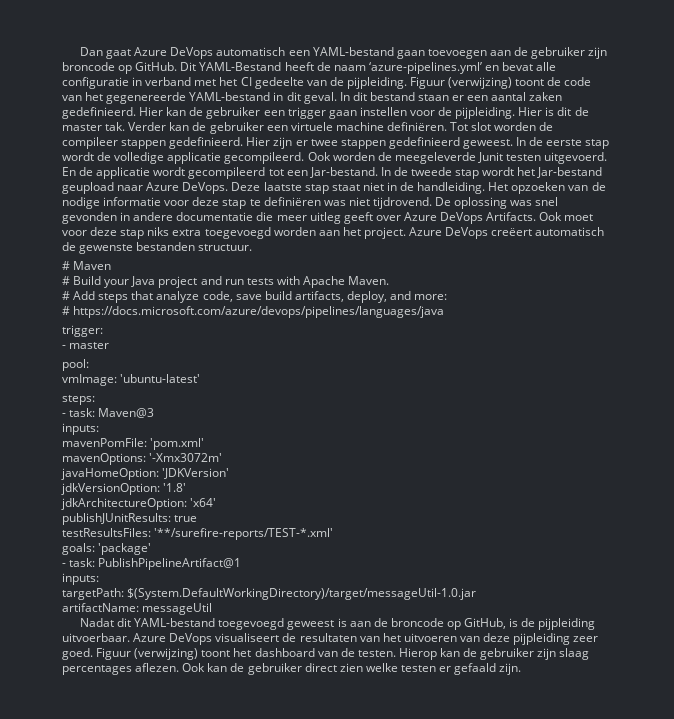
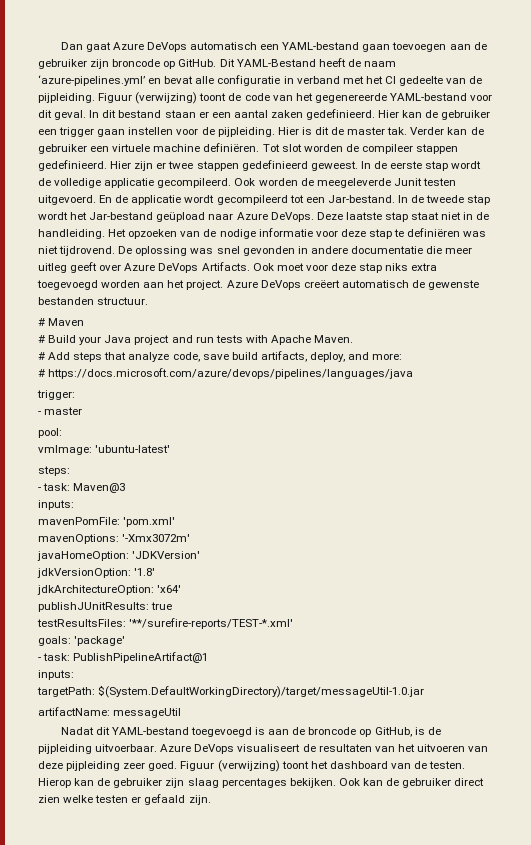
[273,92,284,101] in -> [470,94,493,101] voor
[62,182,114,194] geupload -> [156,212,206,222] geüpload
[287,620,335,630] geweest -> (252, 732) none
[135,663,180,672] aflezen. -> [289,778,336,788] bekijken.

